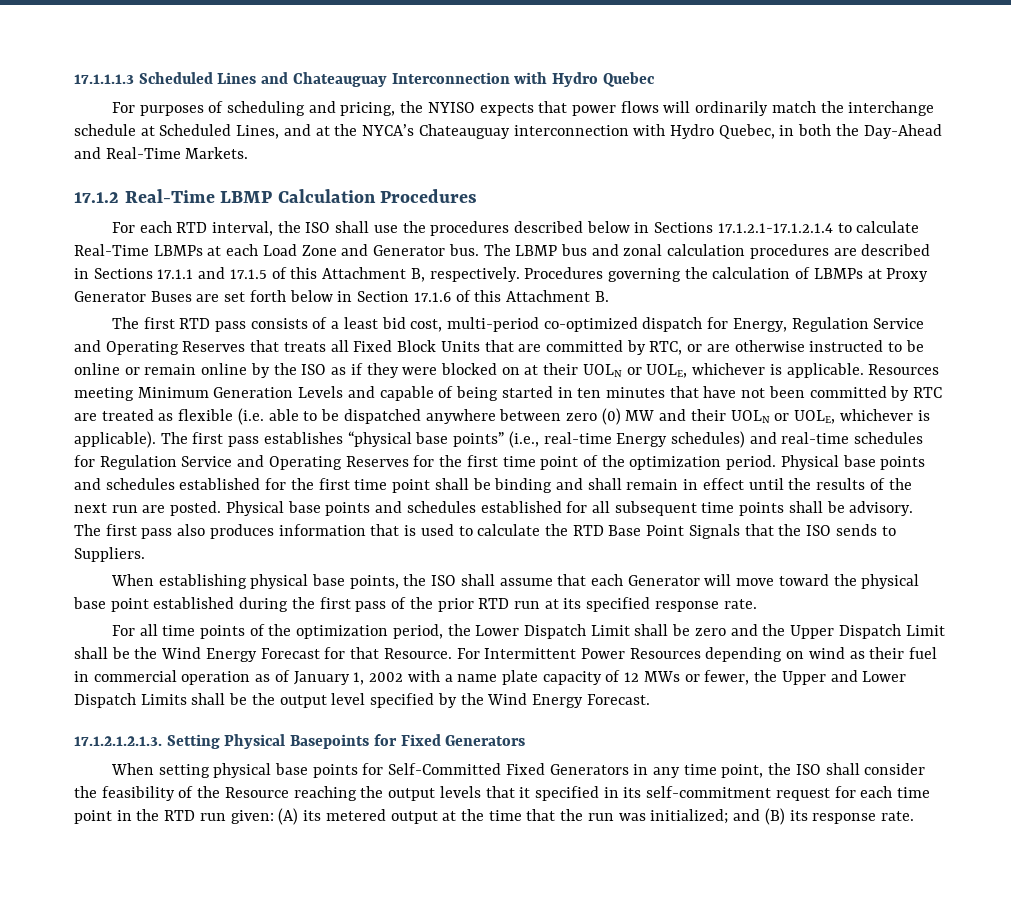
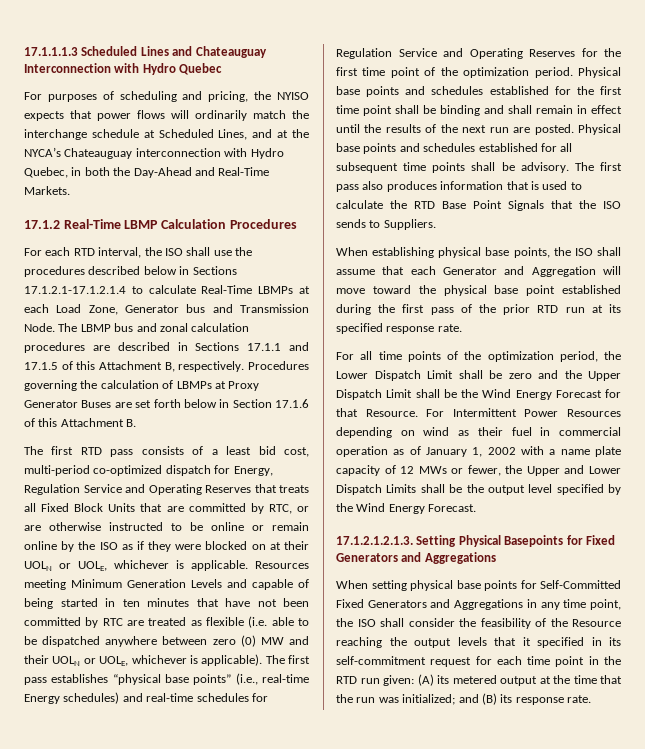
[301,244,479,256] Zone and Generator bus. -> [88,304,309,315] [24,323,55,332] Zone, Generator bus and Transmission Node.
(700, 580) none -> [504,266,596,277] and Aggregation
(526, 740) none -> [401,552,496,564] and Aggregations
(629, 769) none -> [430,599,524,610] and Aggregations

